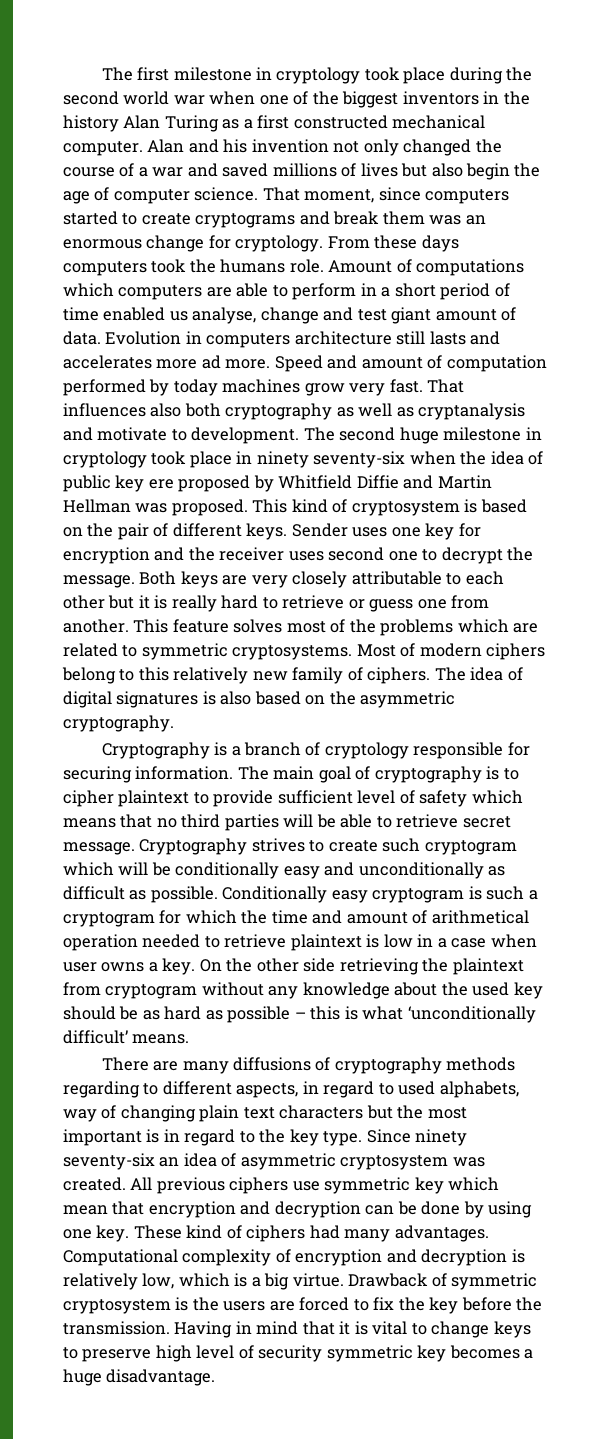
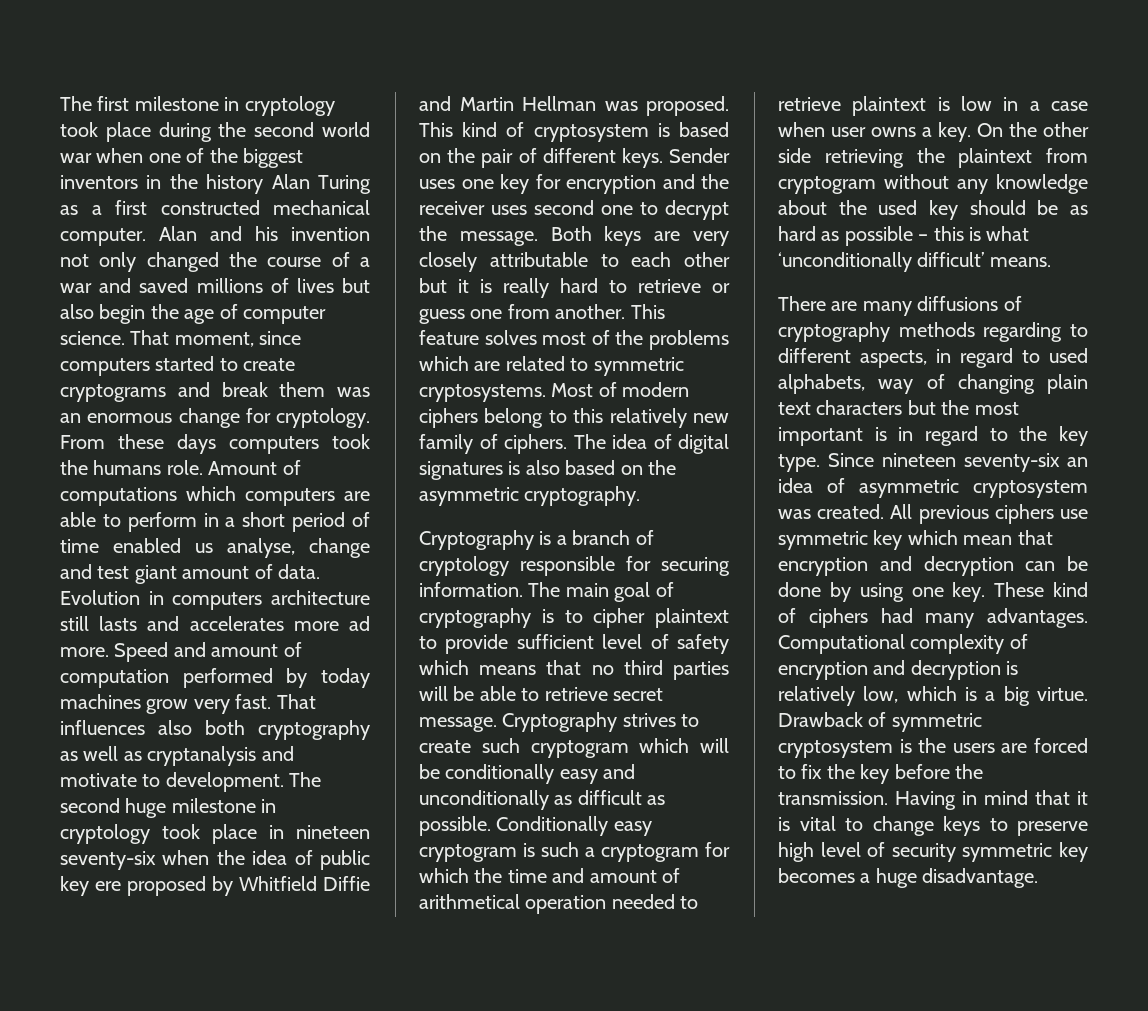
[256,451,309,468] ninety -> [296,825,370,839] nineteen
[415,1129,468,1146] ninety -> [882,453,956,467] nineteen

